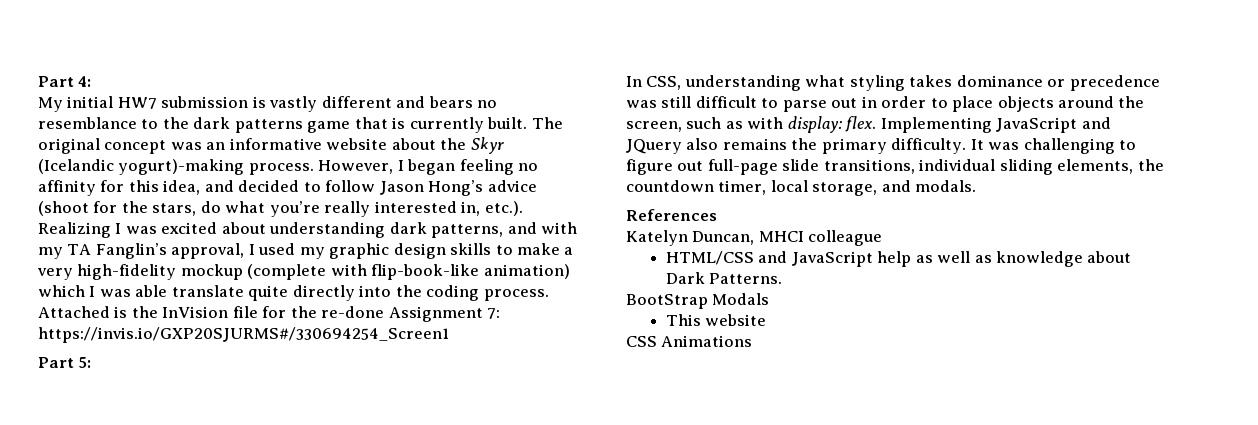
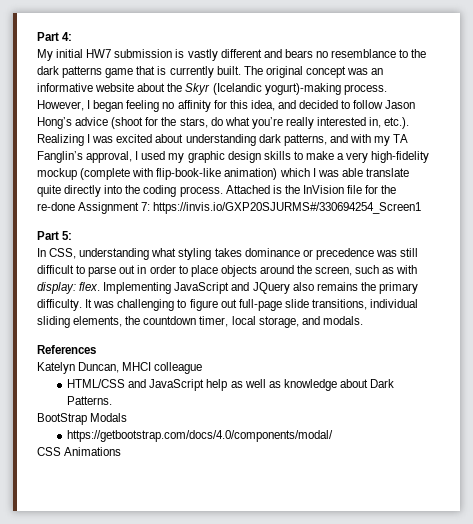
[665,314,767,326] This website -> [67,430,334,442] https://getbootstrap.com/docs/4.0/components/modal/

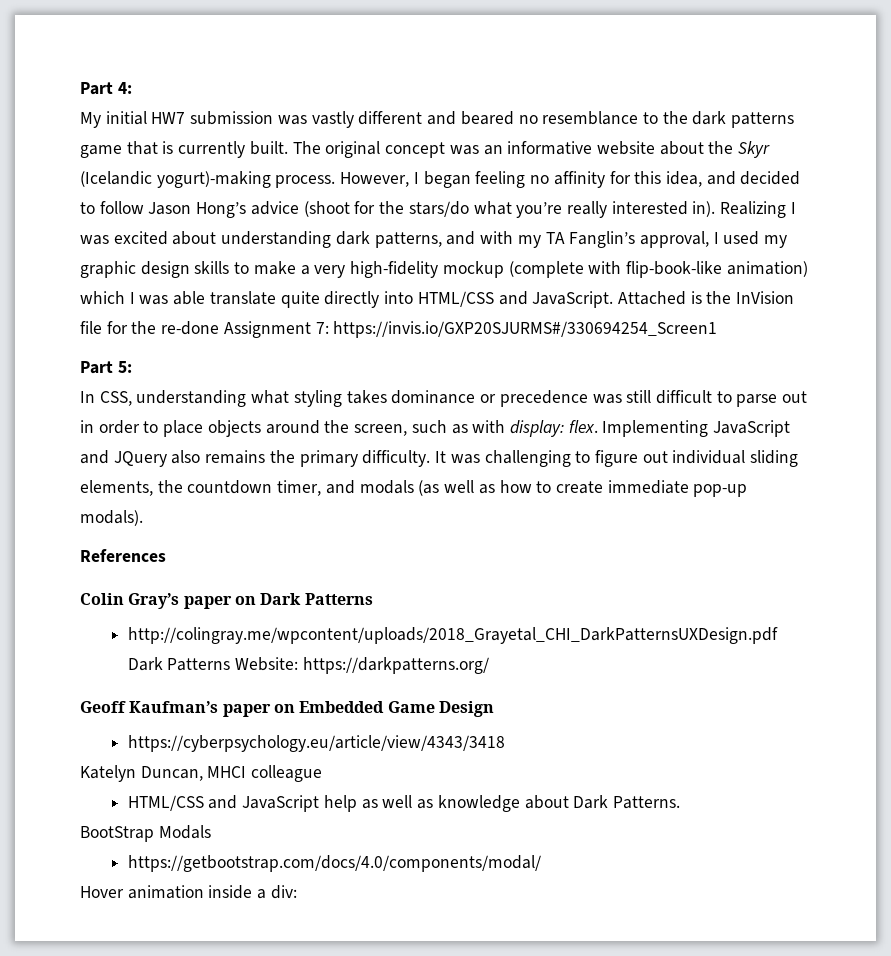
[175,49,185,58] is -> [277,115,307,125] was
[284,49,313,58] bears -> [460,111,514,125] beared
[179,117,223,128] stars, do -> [408,201,469,217] stars/do
[369,117,410,129] in, etc.). -> [692,201,716,217] in).
[125,185,223,197] the coding process. -> [417,291,614,308] HTML/CSS and JavaScript.
[238,299,367,311] full-page slide transitions, -> (668, 457) none
[231,316,363,328] [37,345,96,354] local storage, and modals. // References -> [325,480,748,497] [80,510,143,526] [80,549,166,562] [80,593,373,609] [127,627,778,644] [127,657,489,674] [80,701,494,717] [127,735,505,752] and modals (as well as how to create immediate pop-up modals). // References // Colin Gray’s paper on Dark Patterns // http://colingray.me/wpcontent/uploads/2018_Grayetal_CHI_DarkPatternsUXDesign.pdf Dark Patterns Website: https://darkpatterns.org/ // Geoff Kaufman’s paper on Embedded Game Design // https://cyberpsychology.eu/article/view/4343/3418
[37,447,122,456] CSS Animations -> [80,885,297,899] Hover animation inside a div:

